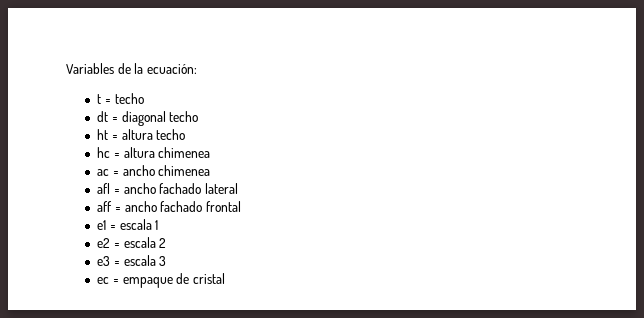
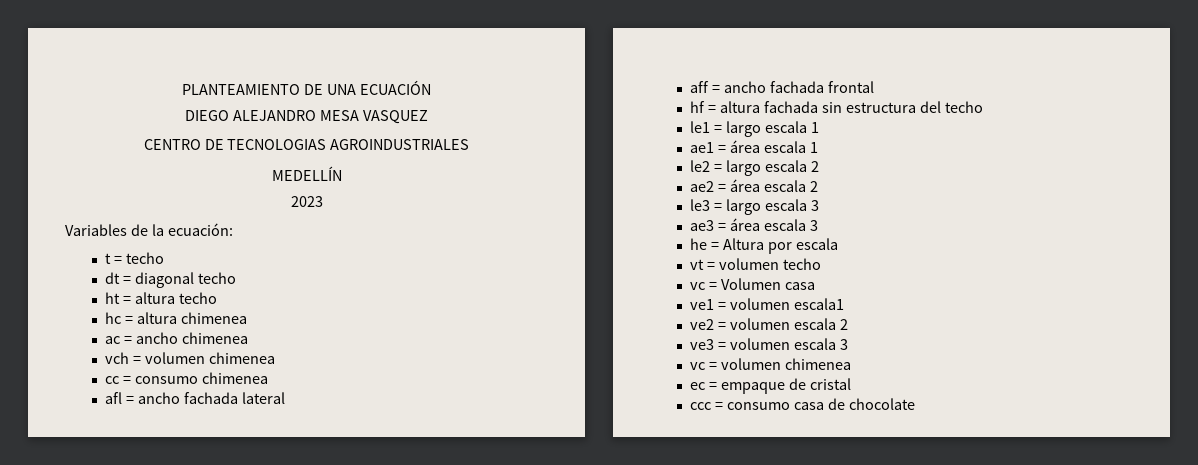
(66, 68) none -> [182,80,431,95] [185,110,428,124] [143,139,470,150] [271,166,342,181] [290,196,323,207] PLANTEAMIENTO DE UNA ECUACIÓN // DIEGO ALEJANDRO MESA VASQUEZ // CENTRO DE TECNOLOGIAS AGROINDUSTRIALES // MEDELLÍN // 2023 //
(211, 170) none -> [105,352,276,364] [105,372,269,384] // vch = volumen chimenea // cc = consumo chimenea
[159,183,202,194] fachado -> [184,392,239,404] fachada
[160,201,203,212] fachado -> [770,81,825,93] fachada
[97,219,159,230] [97,237,167,248] [97,255,167,266] e1 = escala 1 // e2 = escala 2 // e3 = escala 3 -> [690,101,983,113] [690,121,820,137] [690,140,819,153] [690,160,820,176] [690,179,819,192] [690,199,820,215] [690,218,819,231] [690,238,839,254] [690,258,822,270] [690,278,816,290] [690,298,845,310] [690,318,849,330] [690,338,849,350] [690,358,852,370] hf = altura fachada sin estructura del techo // le1 = largo escala 1 // ae1 = área escala 1 // le2 = largo escala 2 // ae2 = área escala 2 // le3 = largo escala 3 // ae3 = área escala 3 // he = Altura por escala // vt = volumen techo // vc = Volumen casa // ve1 = volumen escala1 // ve2 = volumen escala 2 // ve3 = volumen escala 3 // vc = volumen chimenea
(225, 278) none -> [690,398,916,410] // ccc = consumo casa de chocolate

